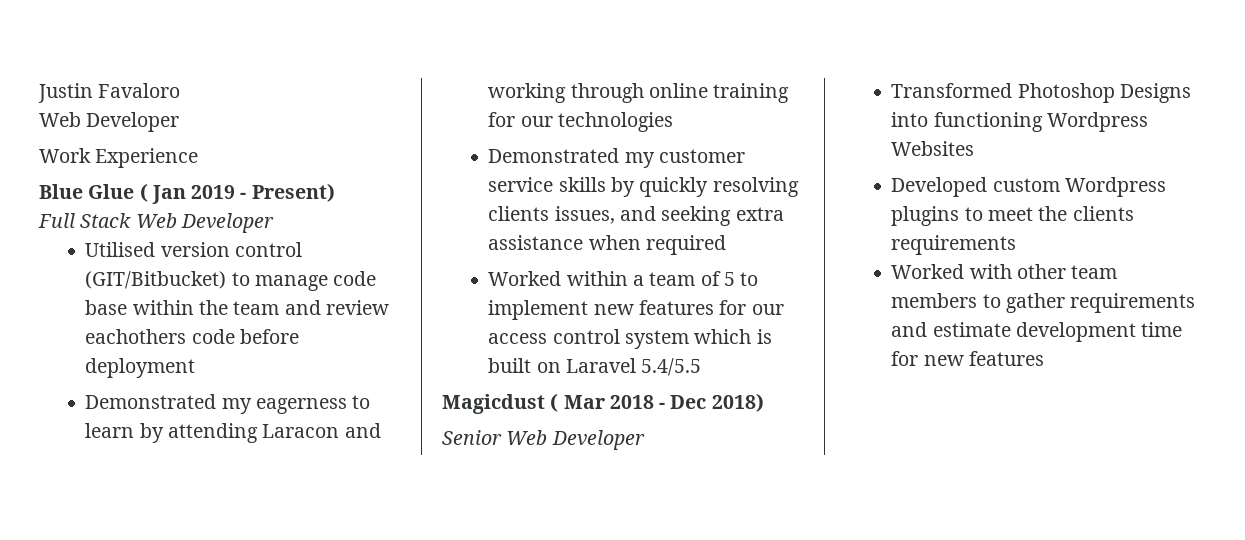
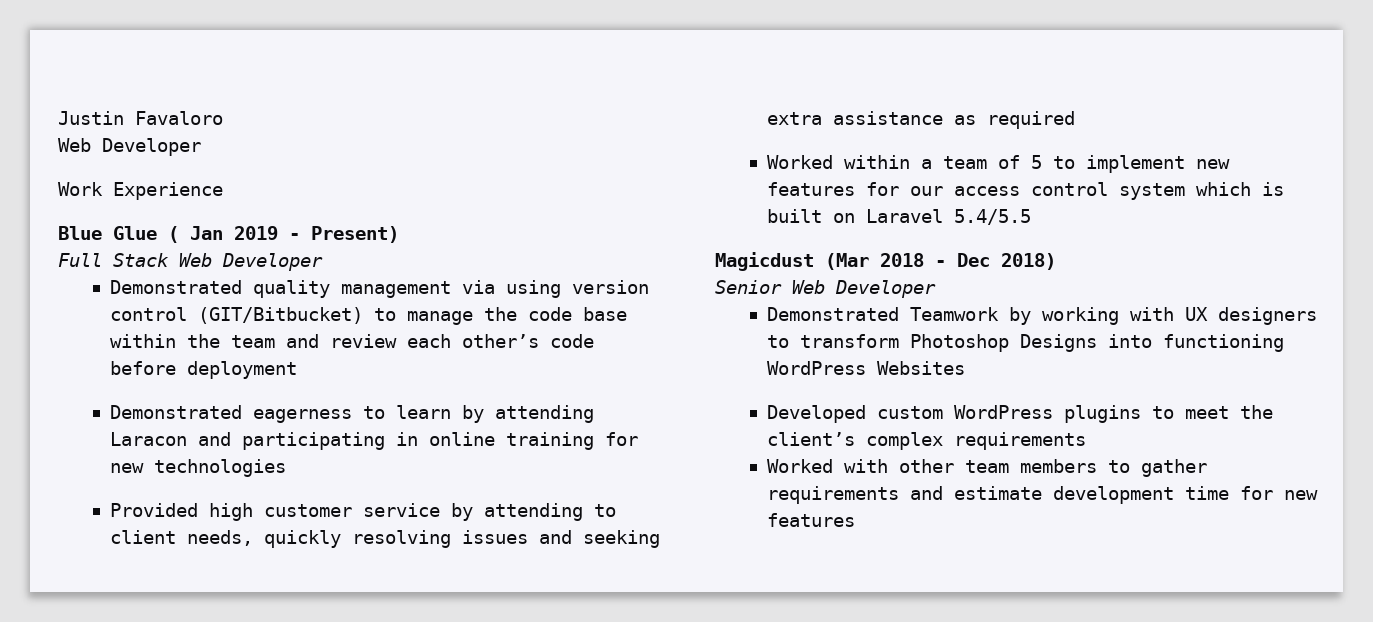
[85,242,156,257] Utilised -> [110,280,562,298] Demonstrated quality management via using
(329, 283) none -> [484,307,518,321] the
[85,329,187,344] eachothers -> [407,334,540,348] each other’s
[221,398,252,414] my -> (243, 412) none
[488,83,644,103] working through -> [242,432,419,450] participating in
[520,116,553,127] our -> [110,463,145,473] new
[488,148,746,168] [488,177,799,197] [488,206,615,224] Demonstrated my customer service skills by quickly resolving clients issues, -> [110,503,617,521] [110,530,529,548] Provided high customer service by attending to client needs, quickly resolving issues
[588,235,641,250] when -> [954,115,977,125] as
[550,393,605,412] ( Mar -> [825,253,869,270] (Mar
[891,83,1013,98] Transformed -> [767,307,1318,325] [767,334,900,348] Demonstrated Teamwork by working with UX designers to transform
[1047,112,1149,132] Wordpress -> [767,361,867,375] WordPress
[1065,177,1167,197] Wordpress -> [954,405,1054,419] WordPress
[1072,206,1134,221] clients -> [767,432,944,450] client’s complex

